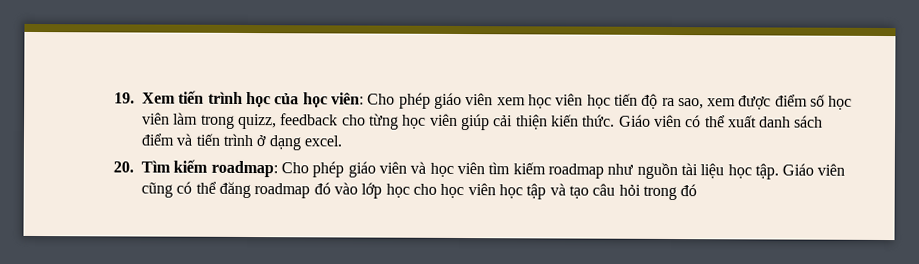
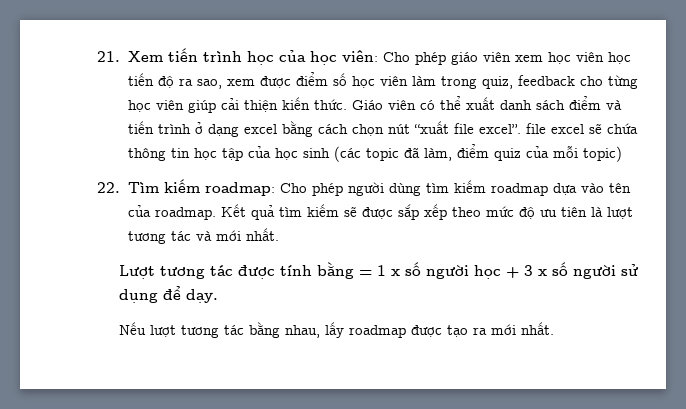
[114,92,136,104] 19. -> [97,51,121,62] 21.
[238,113,278,130] quizz, -> [481,76,513,89] quiz,
[303,135,342,147] [113,161,135,173] excel. // 20. -> [243,121,638,137] [127,144,622,162] [97,182,121,193] excel bằng cách chọn nút “xuất file excel”. file excel sẽ chứa thông tin học tập của học sinh (các topic đã làm, điểm quiz của mỗi topic) // 22.
[347,161,846,180] [141,181,698,201] giáo viên và học viên tìm kiếm roadmap như nguồn tài liệu học tập. Giáo viên cũng có thể đăng roadmap đó vào lớp học cho học viên học tập và tạo câu hỏi trong đó -> [347,180,631,196] [127,204,633,220] [127,228,279,244] [119,262,640,279] [119,286,219,303] [119,322,555,338] người dùng tìm kiếm roadmap dựa vào tên của roadmap. Kết quả tìm kiếm sẽ được sắp xếp theo mức độ ưu tiên là lượt tương tác và mới nhất. // Lượt tương tác được tính bằng = 1 x số người học + 3 x số người sử dụng để dạy. // Nếu lượt tương tác bằng nhau, lấy roadmap được tạo ra mới nhất.

